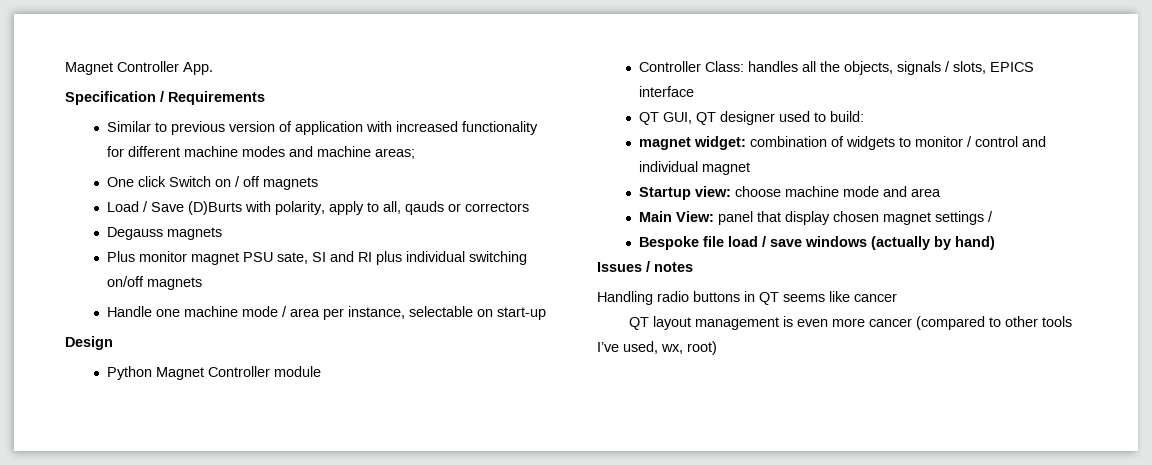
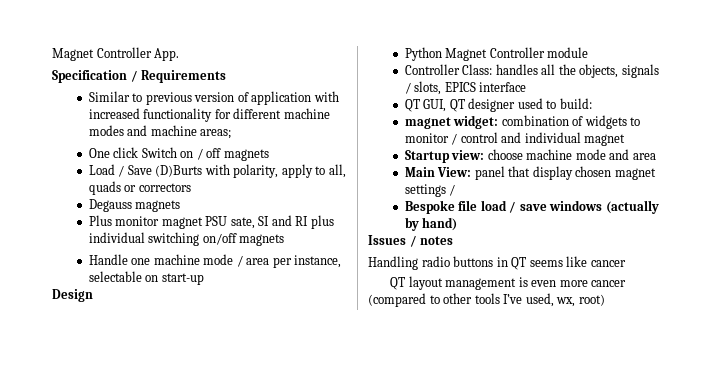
[404,201,444,215] qauds -> [88,181,121,195] quads

